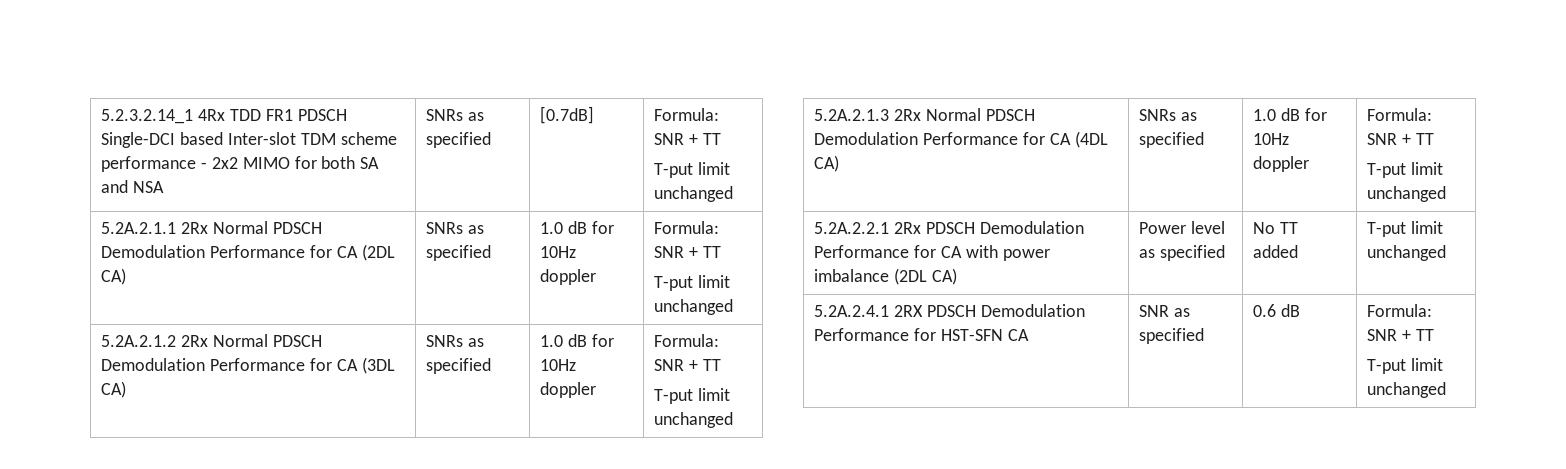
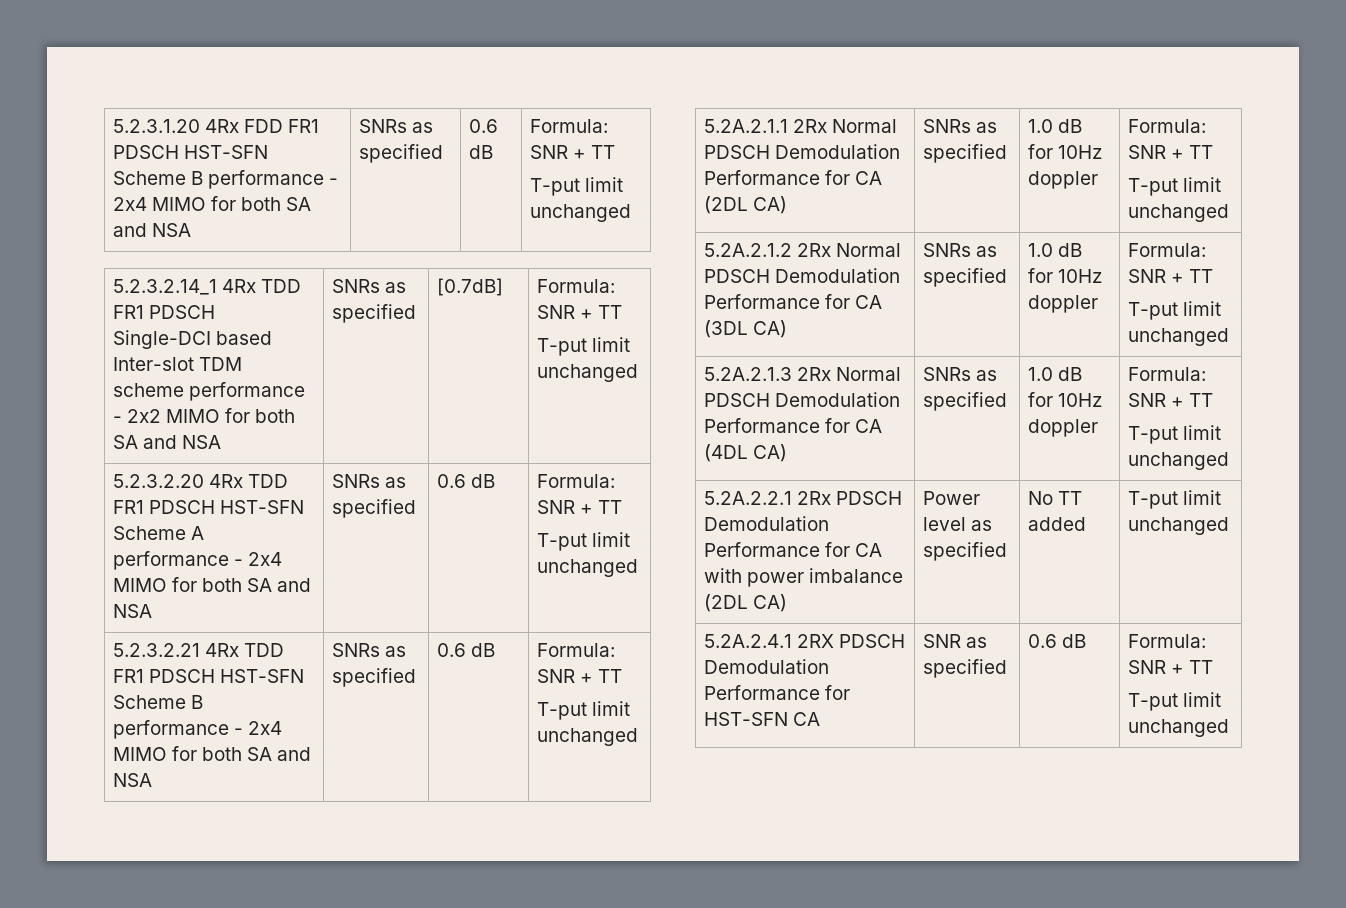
(101, 116) none -> [112,119,319,133] [112,145,268,159] [112,170,338,189] [112,196,312,211] [112,223,191,237] [358,119,433,133] [358,144,443,163] [468,119,498,133] [468,145,493,159] [529,119,608,133] [529,145,615,159] [529,177,623,196] [529,204,631,222] 5.2.3.1.20 4Rx FDD FR1 PDSCH HST-SFN Scheme B performance - 2x4 MIMO for both SA and NSA | SNRs as specified | 0.6 dB | Formula: SNR + TT // T-put limit unchanged //
(734, 194) none -> [112,474,288,488] [112,500,304,514] [112,526,204,540] [112,551,282,570] [112,577,312,592] [112,604,152,618] [331,474,406,488] [331,499,416,518] [436,474,495,488] [536,474,615,488] [536,500,622,514] [536,532,630,551] [536,559,638,577] [112,643,284,657] [112,669,304,683] [112,695,203,709] [112,720,282,739] [112,746,312,761] [112,773,152,787] [331,643,406,657] [331,668,416,687] [436,643,495,657] [536,643,615,657] [536,669,622,683] [536,701,630,720] [536,728,638,746] // 5.2.3.2.20 4Rx TDD FR1 PDSCH HST-SFN Scheme A performance - 2x4 MIMO for both SA and NSA | SNRs as specified | 0.6 dB | Formula: SNR + TT // T-put limit unchanged // 5.2.3.2.21 4Rx TDD FR1 PDSCH HST-SFN Scheme B performance - 2x4 MIMO for both SA and NSA | SNRs as specified | 0.6 dB | Formula: SNR + TT // T-put limit unchanged

